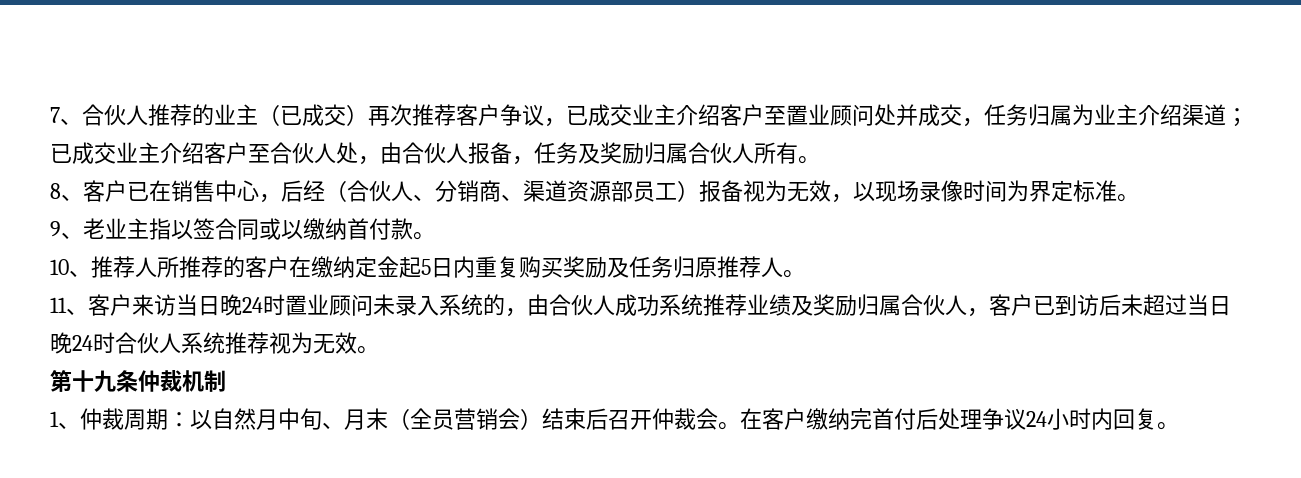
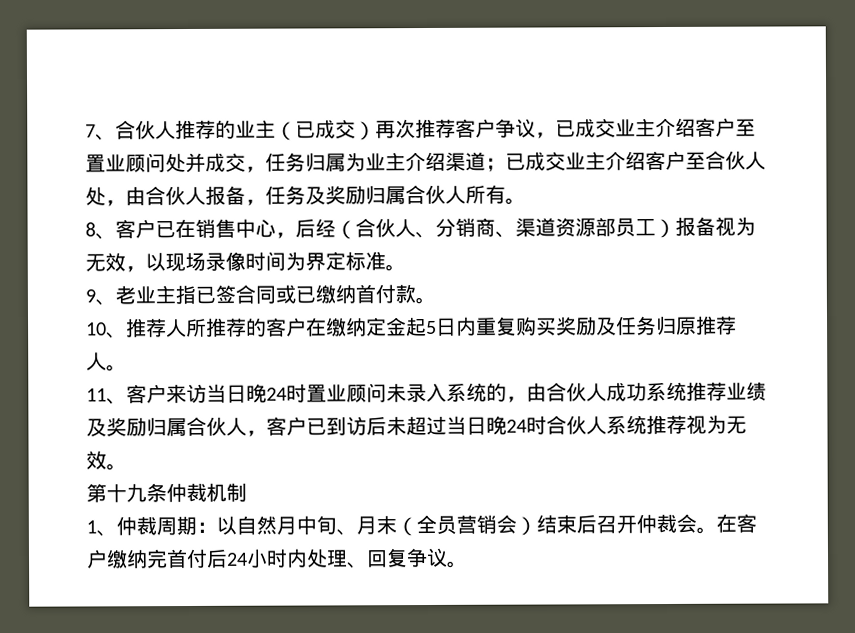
[171,220,193,240] 以 -> [195,285,216,304] 已
[281,220,303,240] 以 -> [295,285,316,304] 已
[938,408,1026,430] 处理争议 -> (228, 558) none
[1113,408,1157,430] 回复 -> [306,547,448,569] 处理、回复争议

